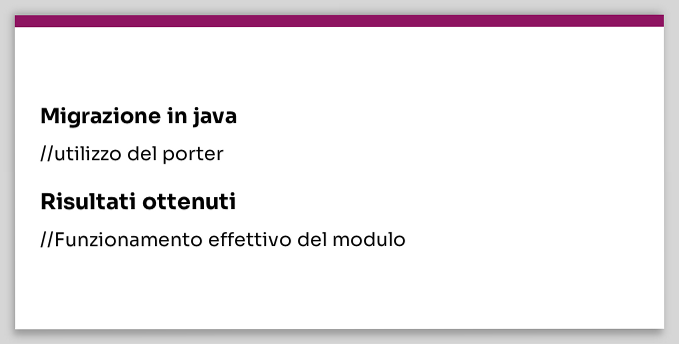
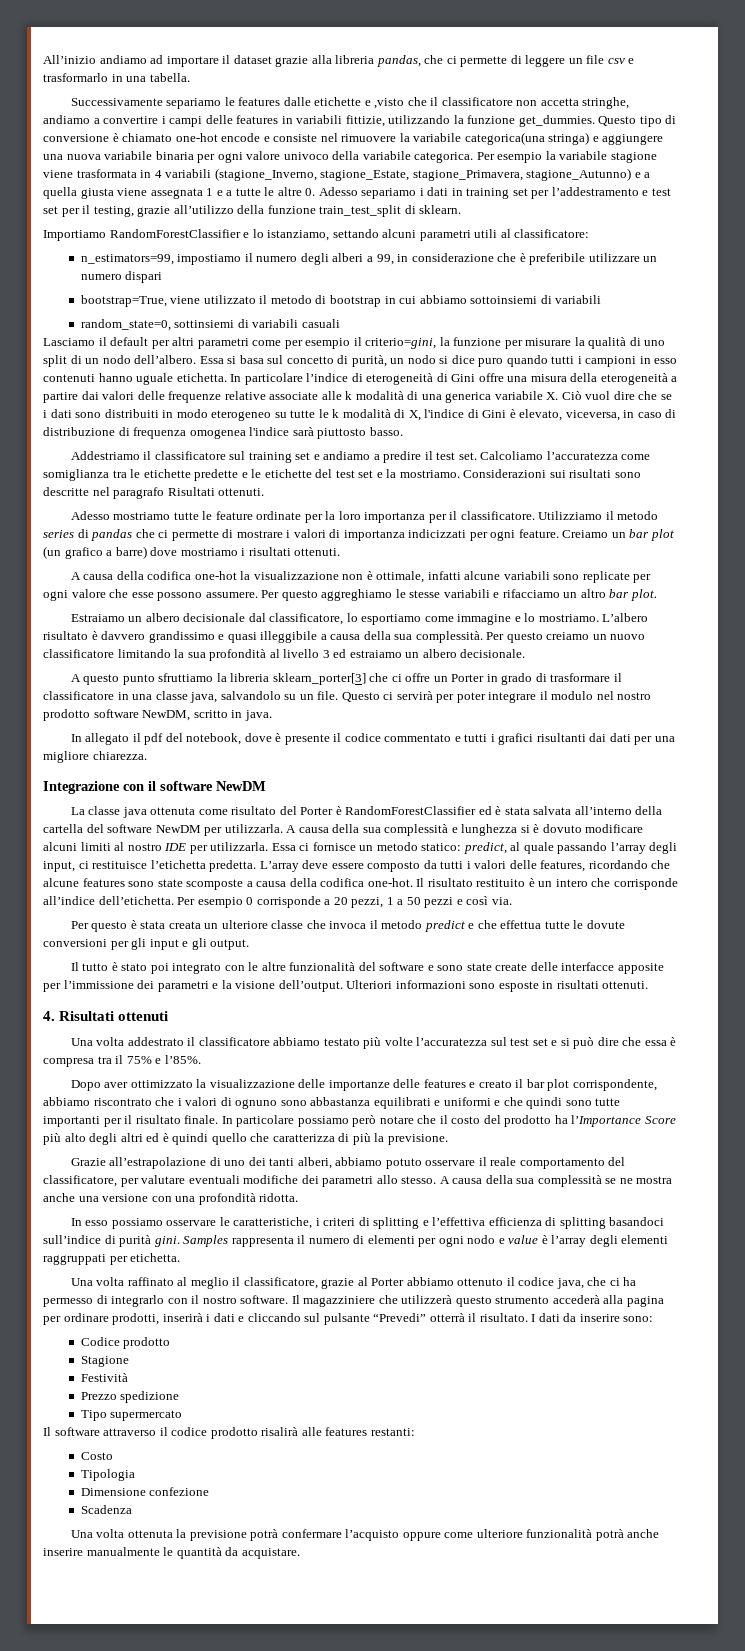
[39,106,238,129] [39,145,225,165] [40,192,237,211] [40,231,408,249] Migrazione in java // //utilizzo del porter // Risultati ottenuti // //Funzionamento effettivo del modulo -> [43,55,635,67] [43,73,190,82] [70,97,630,109] [43,115,677,127] [43,132,664,145] [43,151,657,163] [43,168,651,181] [43,187,671,199] [43,205,462,217] [43,229,590,241] [80,253,658,265] [80,271,163,283] [80,295,602,307] [80,319,340,331] [43,337,666,349] [43,355,678,367] [43,373,678,385] [43,391,672,403] [43,409,677,421] [43,427,403,439] [70,451,651,463] [43,469,641,481] [43,487,265,499] [70,511,659,523] [43,529,674,541] [43,546,341,559] [70,571,652,583] [43,589,657,601] [70,613,649,625] [43,631,646,643] [43,649,526,661] [70,673,622,685] [43,691,652,703] [43,709,272,721] [70,733,675,745] [43,751,147,763] [43,781,266,794] [70,806,663,818] [43,824,644,836] [43,842,678,854] [43,860,671,872] [43,878,678,890] [43,896,512,908] [70,920,625,932] [43,938,250,950] [70,962,664,974] [43,980,649,992] [43,1011,169,1021] [70,1037,677,1049] [43,1055,201,1067] [70,1079,657,1091] [43,1097,621,1109] [43,1115,676,1127] [43,1133,448,1145] [70,1157,626,1169] [43,1175,673,1187] [43,1193,299,1205] [70,1217,665,1229] [43,1235,669,1247] [43,1253,181,1265] [70,1277,637,1289] [43,1295,664,1307] [43,1313,654,1325] [80,1337,171,1349] [80,1356,129,1367] [80,1373,128,1382] [80,1391,180,1403] [80,1410,183,1421] [43,1427,415,1439] [80,1452,113,1460] [80,1469,135,1481] [80,1487,210,1496] [80,1505,132,1514] [70,1529,660,1541] [43,1547,300,1559] All’inizio andiamo ad importare il dataset grazie alla libreria pandas, che ci permette di leggere un file csv e trasformarlo in una tabella. // Successivamente separiamo le features dalle etichette e ,visto che il classificatore non accetta stringhe, andiamo a convertire i campi delle features in variabili fittizie, utilizzando la funzione get_dummies. Questo tipo di conversione è chiamato one-hot encode e consiste nel rimuovere la variabile categorica(una stringa) e aggiungere una nuova variabile binaria per ogni valore univoco della variabile categorica. Per esempio la variabile stagione viene trasformata in 4 variabili (stagione_Inverno, stagione_Estate, stagione_Primavera, stagione_Autunno) e a quella giusta viene assegnata 1 e a tutte le altre 0. Adesso separiamo i dati in training set per l’addestramento e test set per il testing, grazie all’utilizzo della funzione train_test_split di sklearn. // Importiamo RandomForestClassifier e lo istanziamo, settando alcuni parametri utili al classificatore: // n_estimators=99, impostiamo il numero degli alberi a 99, in considerazione che è preferibile utilizzare un numero dispari // bootstrap=True, viene utilizzato il metodo di bootstrap in cui abbiamo sottoinsiemi di variabili // random_state=0, sottinsiemi di variabili casuali // Lasciamo il default per altri parametri come per esempio il criterio=gini, la funzione per misurare la qualità di uno split di un nodo dell’albero. Essa si basa sul concetto di purità, un nodo si dice puro quando tutti i campioni in esso contenuti hanno uguale etichetta. In particolare l’indice di eterogeneità di Gini offre una misura della eterogeneità a partire dai valori delle frequenze relative associate alle k modalità di una generica variabile X. Ciò vuol dire che se i dati sono distribuiti in modo eterogeneo su tutte le k modalità di X, l'indice di Gini è elevato, viceversa, in caso di distribuzione di frequenza omogenea l'indice sarà piuttosto basso. // Addestriamo il classificatore sul training set e andiamo a predire il test set. Calcoliamo l’accuratezza come somiglianza tra le etichette predette e le etichette del test set e la mostriamo. Considerazioni sui risultati sono descritte nel paragrafo Risultati ottenuti. // Adesso mostriamo tutte le feature ordinate per la loro importanza per il classificatore. Utilizziamo il metodo series di pandas che ci permette di mostrare i valori di importanza indicizzati per ogni feature. Creiamo un bar plot (un grafico a barre) dove mostriamo i risultati ottenuti. // A causa della codifica one-hot la visualizzazione non è ottimale, infatti alcune variabili sono replicate per ogni valore che esse possono assumere. Per questo aggreghiamo le stesse variabili e rifacciamo un altro bar plot. // Estraiamo un albero decisionale dal classificatore, lo esportiamo come immagine e lo mostriamo. L’albero risultato è davvero grandissimo e quasi illeggibile a causa della sua complessità. Per questo creiamo un nuovo classificatore limitando la sua profondità al livello 3 ed estraiamo un albero decisionale. // A questo punto sfruttiamo la libreria sklearn_porter[3] che ci offre un Porter in grado di trasformare il classificatore in una classe java, salvandolo su un file. Questo ci servirà per poter integrare il modulo nel nostro prodotto software NewDM, scritto in java. // In allegato il pdf del notebook, dove è presente il codice commentato e tutti i grafici risultanti dai dati per una migliore chiarezza. // Integrazione con il software NewDM // La classe java ottenuta come risultato del Porter è RandomForestClassifier ed è stata salvata all’interno della cartella del software NewDM per utilizzarla. A causa della sua complessità e lunghezza si è dovuto modificare alcuni limiti al nostro IDE per utilizzarla. Essa ci fornisce un metodo statico: predict, al quale passando l’array degli input, ci restituisce l’etichetta predetta. L’array deve essere composto da tutti i valori delle features, ricordando che alcune features sono state scomposte a causa della codifica one-hot. Il risultato restituito è un intero che corrisponde all’indice dell’etichetta. Per esempio 0 corrisponde a 20 pezzi, 1 a 50 pezzi e così via. // Per questo è stata creata un ulteriore classe che invoca il metodo predict e che effettua tutte le dovute conversioni per gli input e gli output. // Il tutto è stato poi integrato con le altre funzionalità del software e sono state create delle interfacce apposite per l’immissione dei parametri e la visione dell’output. Ulteriori informazioni sono esposte in risultati ottenuti. // 4. Risultati ottenuti // Una volta addestrato il classificatore abbiamo testato più volte l’accuratezza sul test set e si può dire che essa è compresa tra il 75% e l’85%. // Dopo aver ottimizzato la visualizzazione delle importanze delle features e creato il bar plot corrispondente, abbiamo riscontrato che i valori di ognuno sono abbastanza equilibrati e uniformi e che quindi sono tutte importanti per il risultato finale. In particolare possiamo però notare che il costo del prodotto ha l’Importance Score più alto degli altri ed è quindi quello che caratterizza di più la previsione. // Grazie all’estrapolazione di uno dei tanti alberi, abbiamo potuto osservare il reale comportamento del classificatore, per valutare eventuali modifiche dei parametri allo stesso. A causa della sua complessità se ne mostra anche una versione con una profondità ridotta. // In esso possiamo osservare le caratteristiche, i criteri di splitting e l’effettiva efficienza di splitting basandoci sull’indice di purità gini. Samples rappresenta il numero di elementi per ogni nodo e value è l’array degli elementi raggruppati per etichetta. // Una volta raffinato al meglio il classificatore, grazie al Porter abbiamo ottenuto il codice java, che ci ha permesso di integrarlo con il nostro software. Il magazziniere che utilizzerà questo strumento accederà alla pagina per ordinare prodotti, inserirà i dati e cliccando sul pulsante “Prevedi” otterrà il risultato. I dati da inserire sono: // Codice prodotto // Stagione // Festività // Prezzo spedizione // Tipo supermercato // Il software attraverso il codice prodotto risalirà alle features restanti: // Costo // Tipologia // Dimensione confezione // Scadenza // Una volta ottenuta la previsione potrà confermare l’acquisto oppure come ulteriore funzionalità potrà anche inserire manualmente le quantità da acquistare.

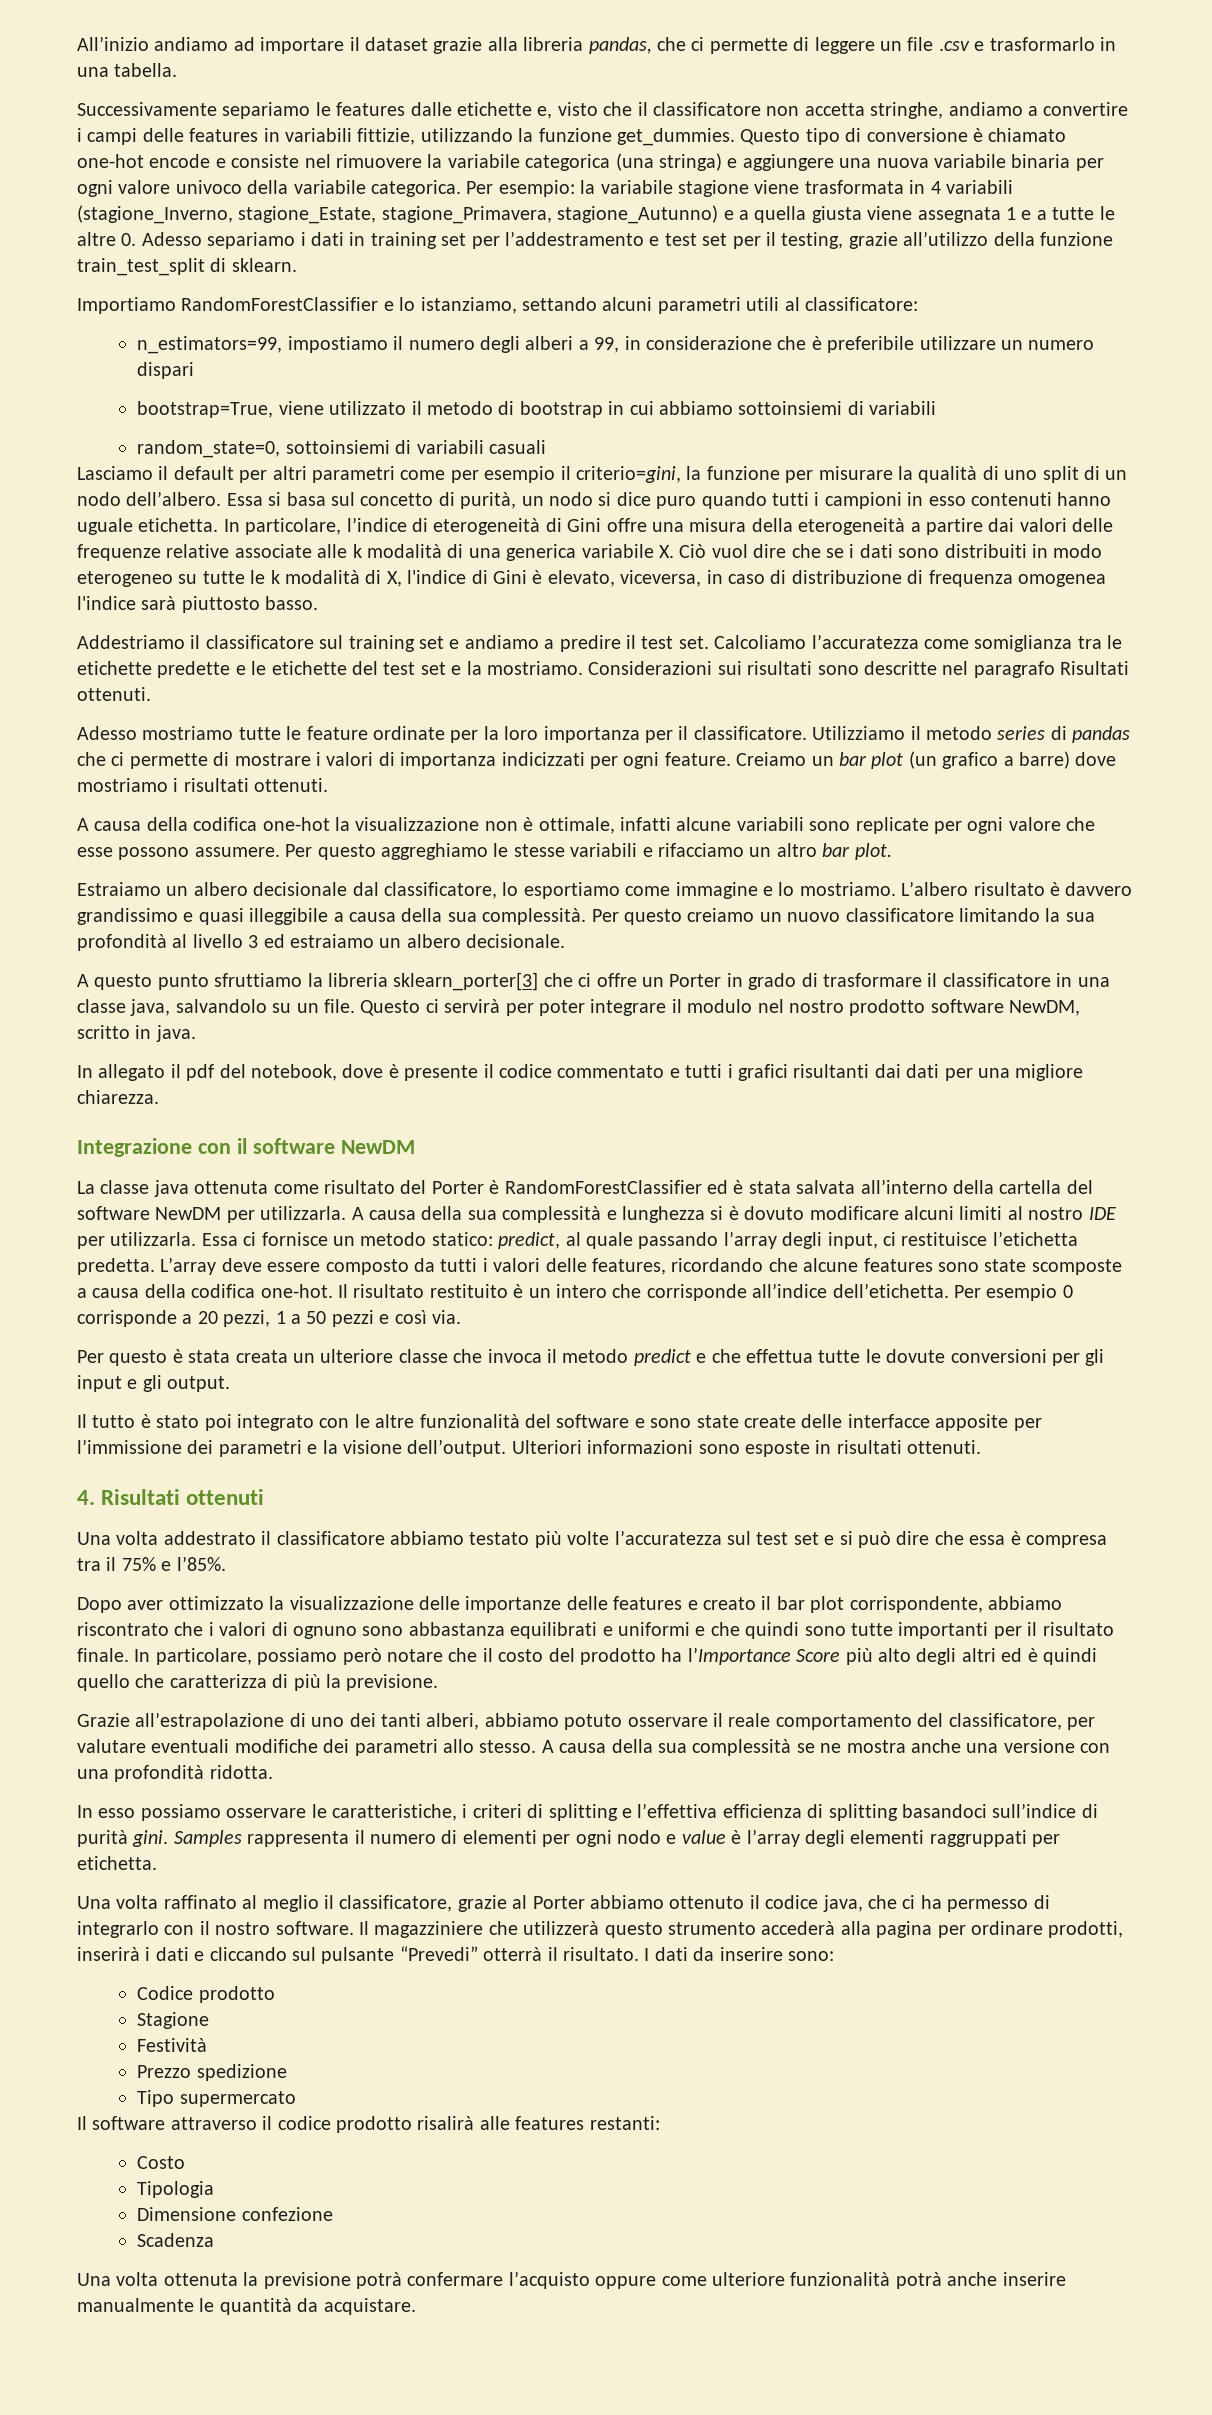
[607,58,625,64] csv -> [938,41,970,51] .csv
[364,98,405,109] e ,visto -> [537,102,598,119] e, visto
[464,132,545,145] categorica(una -> [525,153,654,171] categorica (una
[497,152,543,163] esempio -> [498,180,575,197] esempio:
[174,320,235,328] sottinsiemi -> [285,440,390,454] sottoinsiemi
[244,373,303,385] particolare -> [245,518,342,535] particolare,
[236,1115,295,1127] particolare -> [155,1648,252,1665] particolare,

